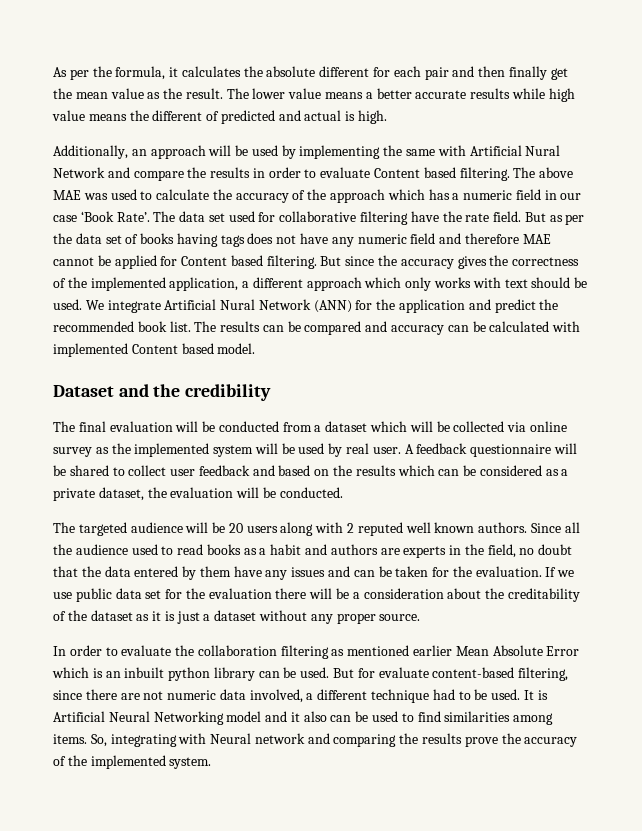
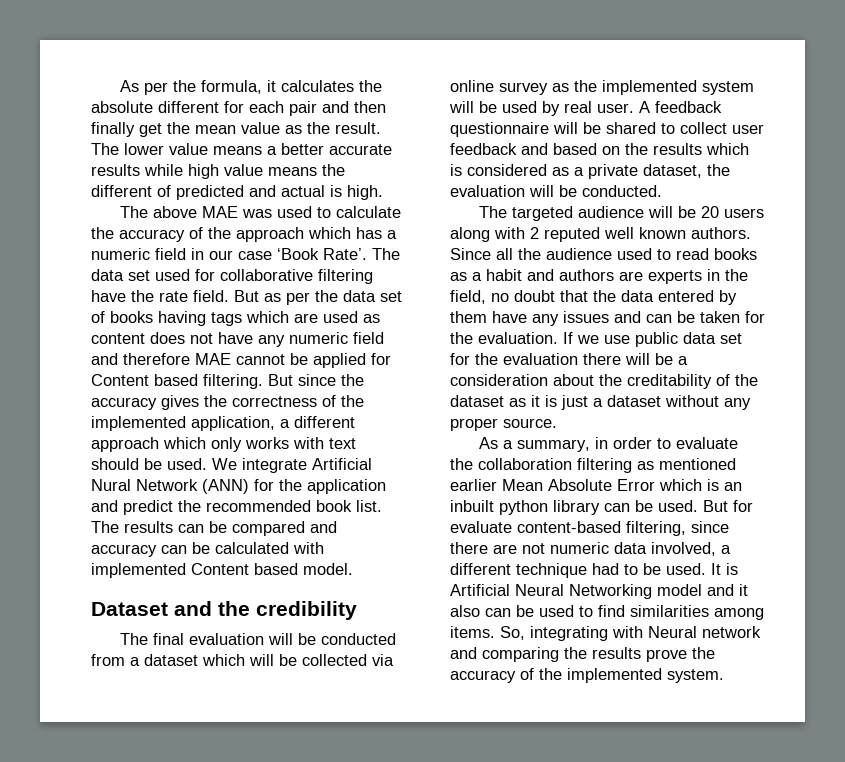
[53,145,561,159] [53,167,510,181] Additionally, an approach will be used by implementing the same with Artificial Nural Network and compare the results in order to evaluate Content based filtering. -> (383, 192) none
(245, 241) none -> [246,311,380,323] [91,333,145,344] which are used as content
[438,465,477,476] can be -> [450,164,462,176] is
[53,646,66,656] In -> [478,437,608,452] As a summary, in

